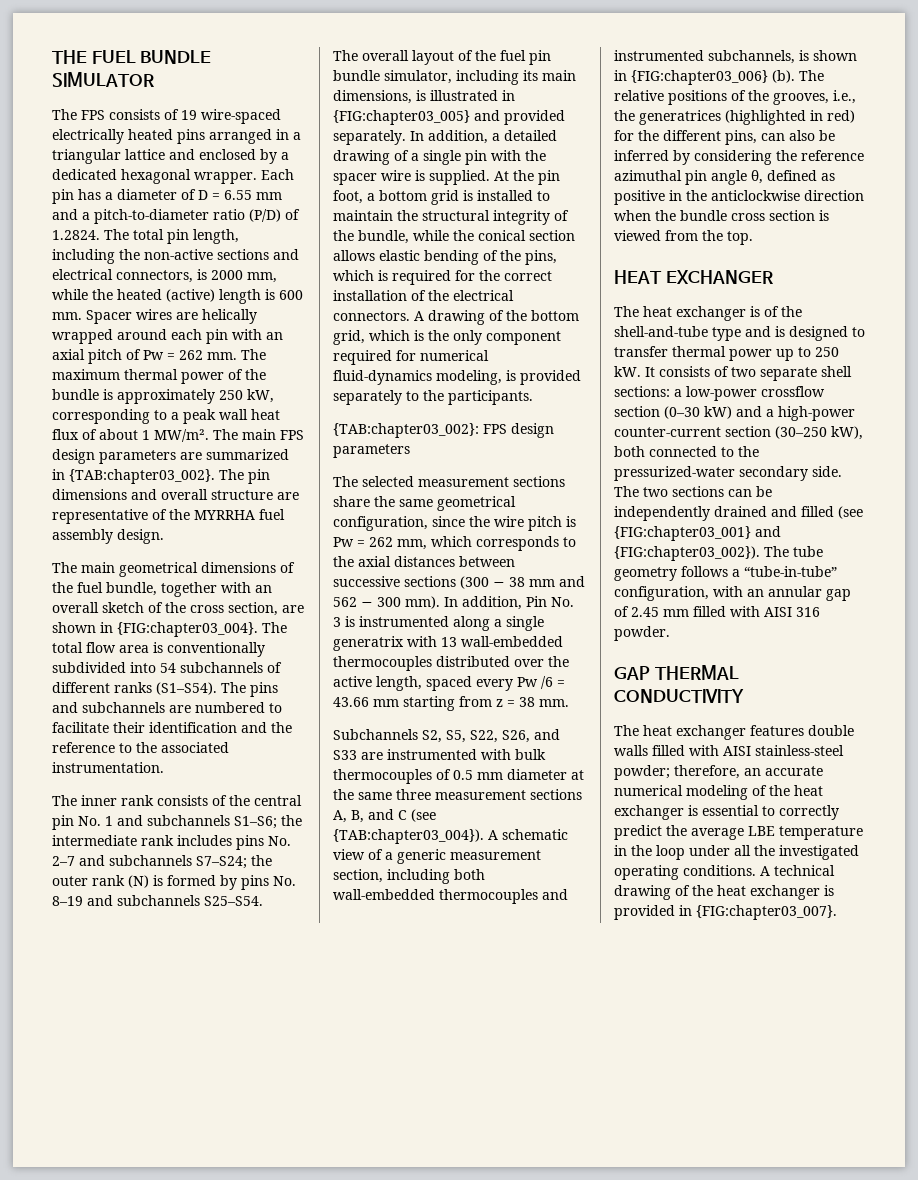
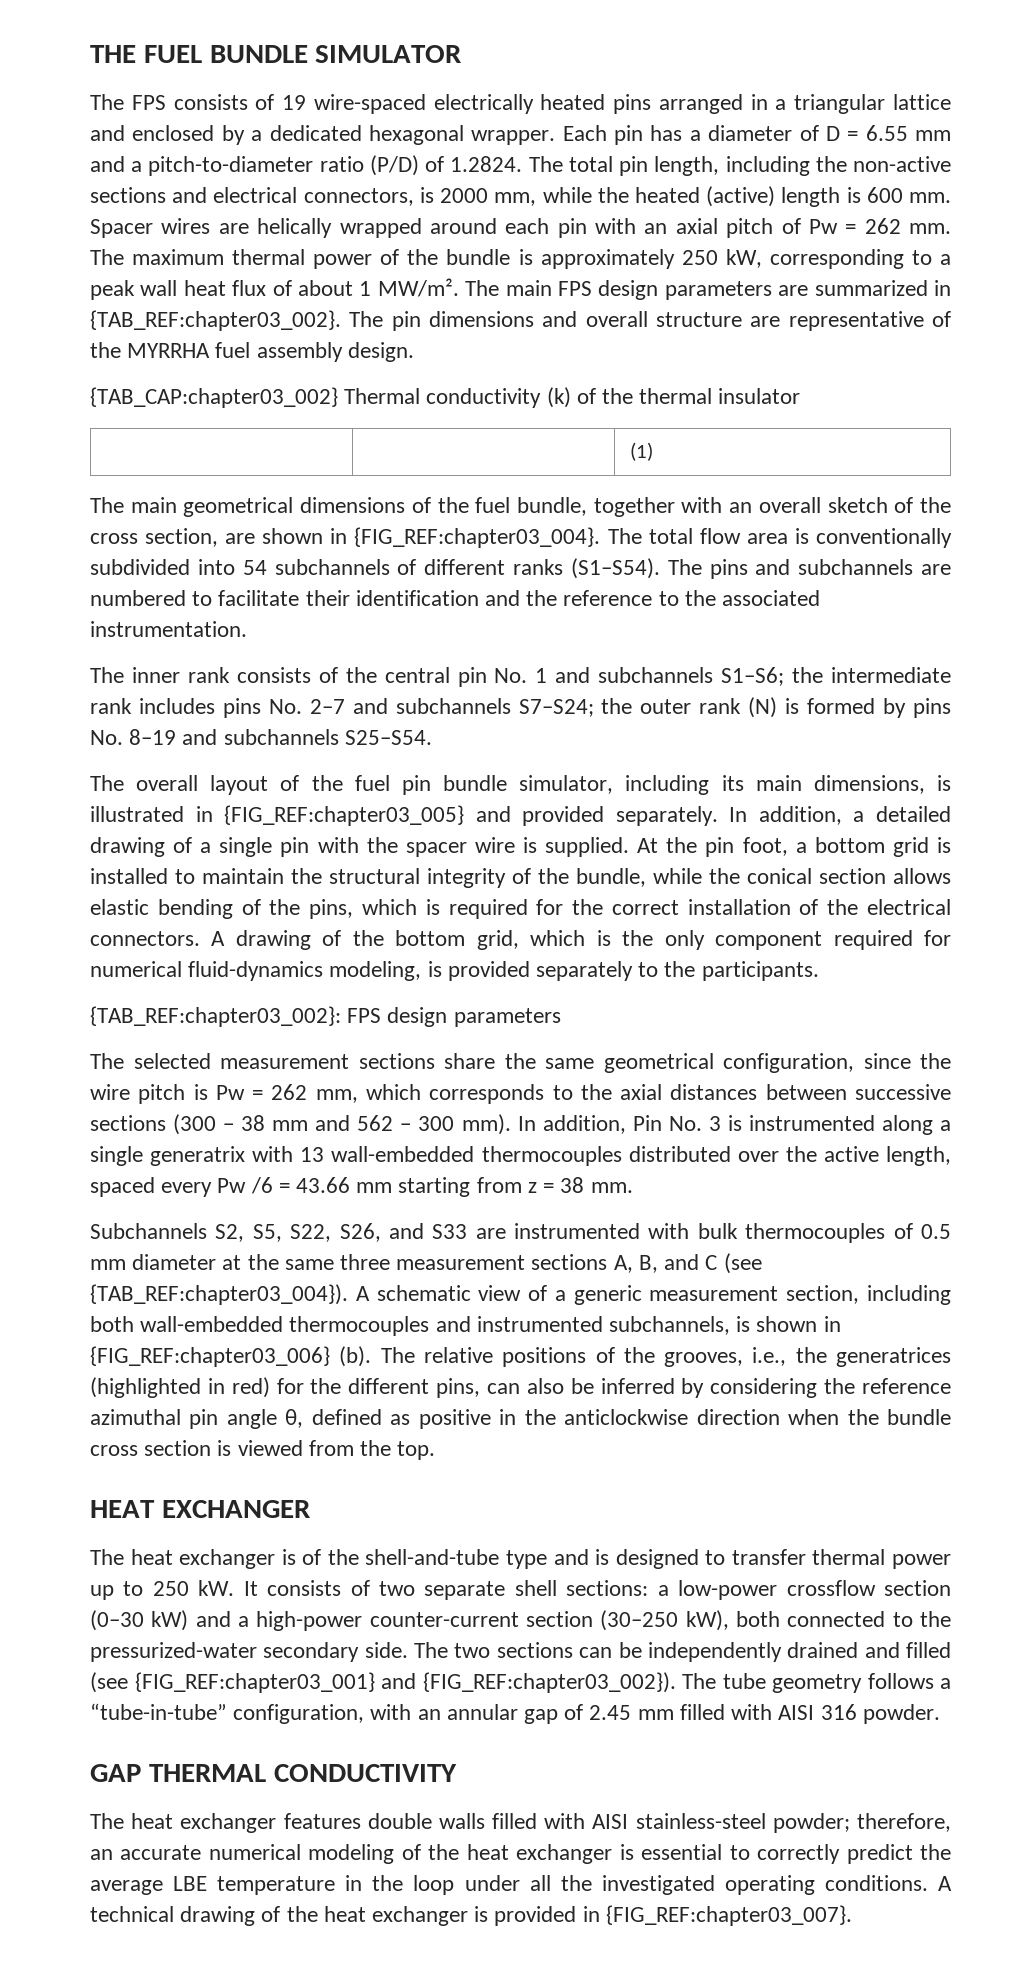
[69,469,215,484] {TAB:chapter03_002}. -> [90,310,341,331] {TAB_REF:chapter03_002}.
(164, 536) none -> [90,387,801,408] [630,442,654,461] // {TAB_CAP:chapter03_002} Thermal conductivity (k) of the thermal insulator // | | (1)
[117,622,258,637] {FIG:chapter03_004}. -> [354,527,601,548] {FIG_REF:chapter03_004}.
[333,110,470,125] {FIG:chapter03_005} -> [224,805,465,826] {FIG_REF:chapter03_005}
[333,423,479,438] {TAB:chapter03_002}: -> [90,1006,341,1027] {TAB_REF:chapter03_002}:
[333,829,484,844] {TAB:chapter03_004}). -> [90,1284,348,1305] {TAB_REF:chapter03_004}).
[631,70,768,85] {FIG:chapter03_006} -> [90,1346,330,1367] {FIG_REF:chapter03_006}
[614,526,781,541] [614,546,760,561] {FIG:chapter03_001} and {FIG:chapter03_002}). -> [134,1672,676,1693] {FIG_REF:chapter03_001} and {FIG_REF:chapter03_002}).
[696,905,837,920] {FIG:chapter03_007}. -> [605,1905,852,1926] {FIG_REF:chapter03_007}.

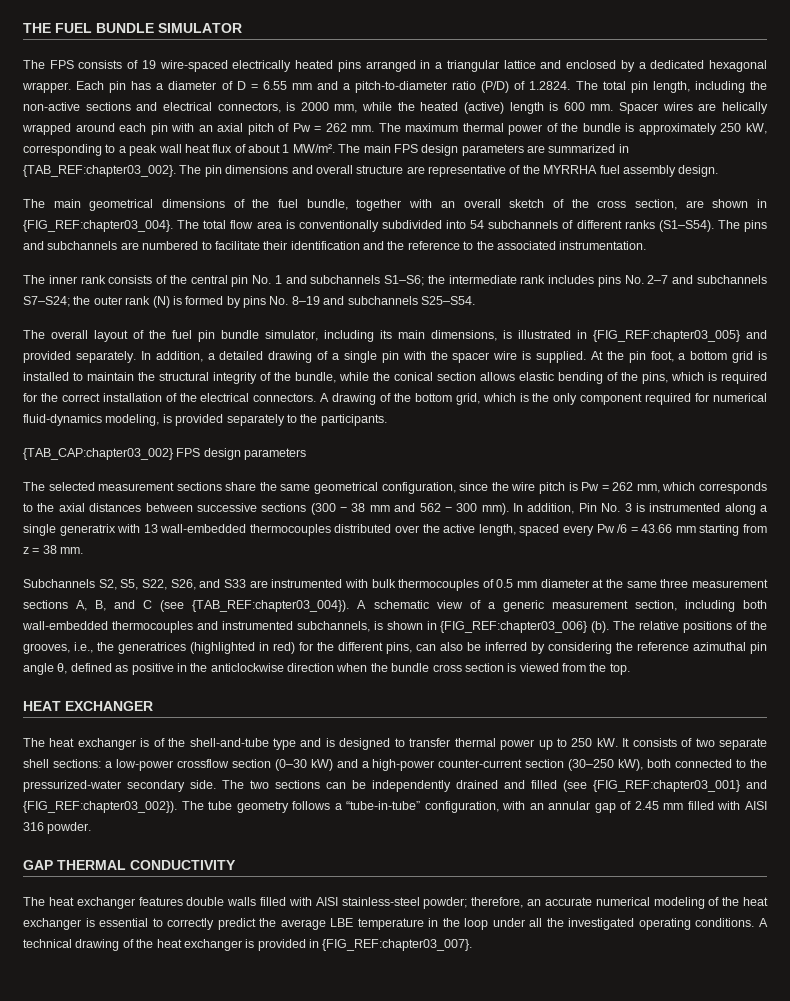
[90,387,801,408] [630,442,654,461] // {TAB_CAP:chapter03_002} Thermal conductivity (k) of the thermal insulator // | | (1) -> (719, 171) none
[90,1006,341,1027] {TAB_REF:chapter03_002}: -> [23,448,173,460] {TAB_CAP:chapter03_002}

